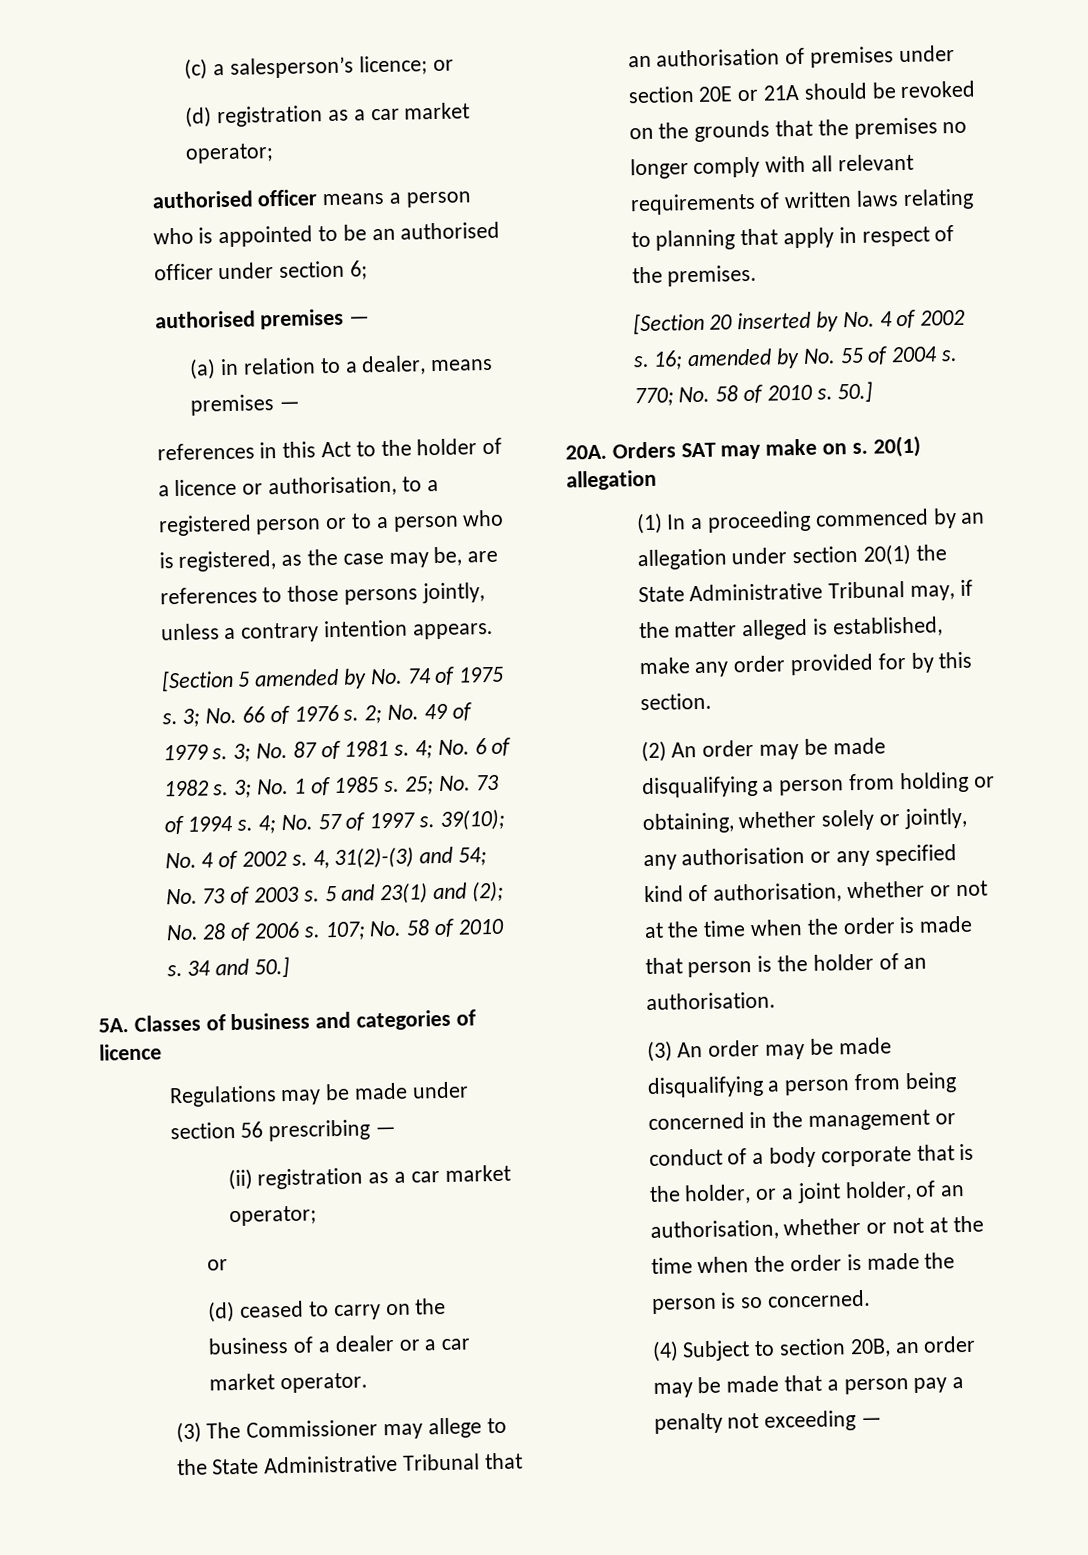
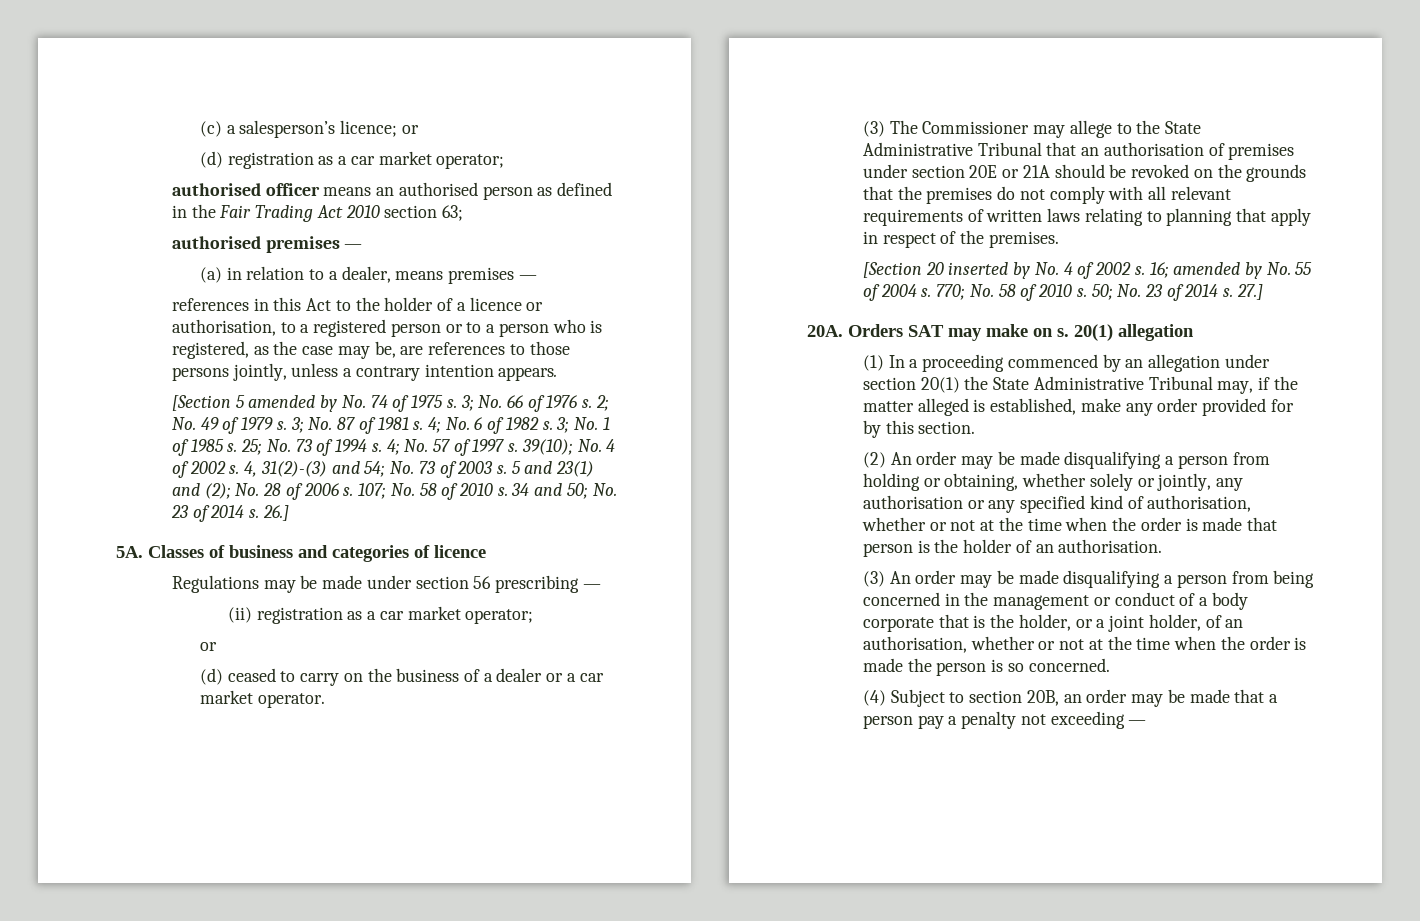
[389,191,472,208] [152,221,501,248] [153,260,369,281] a person who is appointed to be an authorised officer under section 6; -> [376,182,613,200] [171,204,464,222] an authorised person as defined in the Fair Trading Act 2010 section 63;
[254,956,291,978] 50.] -> [566,483,617,499] [170,505,289,522] 50; No. 23 of 2014 s. 26.]
[942,121,968,134] [629,158,689,180] no longer -> [997,186,1045,200] do not
[837,381,874,403] 50.] -> [1091,284,1263,301] 50; No. 23 of 2014 s. 27.]

